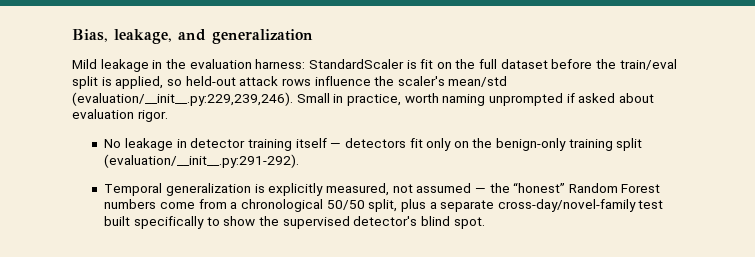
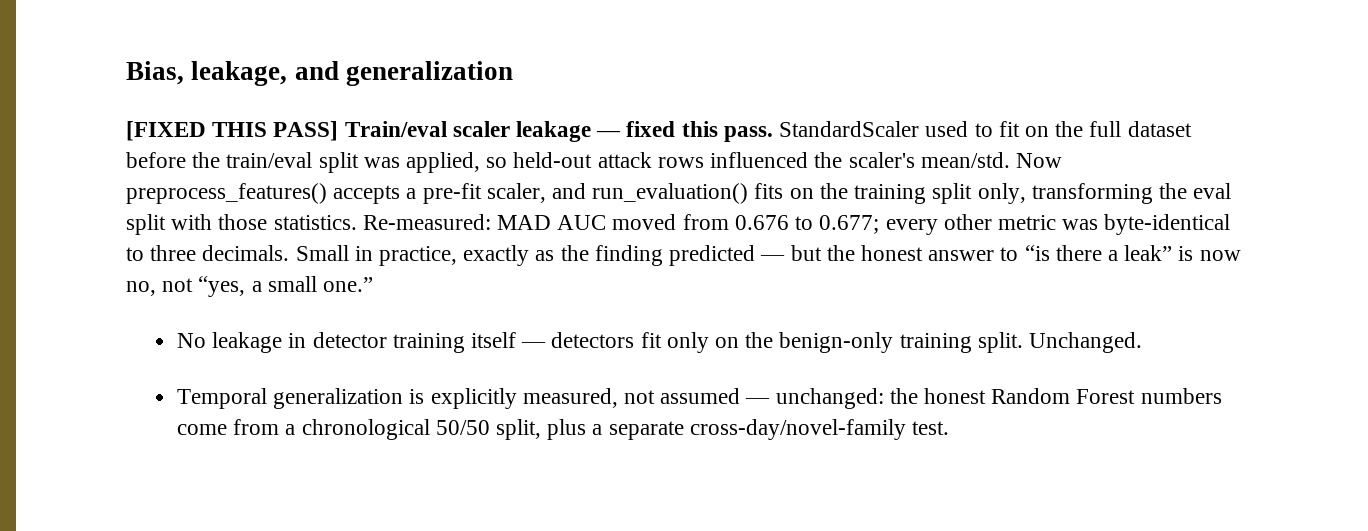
[72,59,417,72] Mild leakage in the evaluation harness: StandardScaler is -> [126,121,993,142] [FIXED THIS PASS] Train/eval scaler leakage — fixed this pass. StandardScaler used to
[101,77,112,86] is -> [363,157,400,168] was
[314,76,371,86] influence -> [710,152,809,168] influenced
[448,76,508,87] [72,92,654,106] [72,109,168,122] mean/std (evaluation/__init__.py:229,239,246). Small in practice, worth naming unprompted if asked about evaluation rigor. -> [920,152,1062,168] [126,183,1232,204] [126,214,1231,235] [126,245,1241,266] [126,276,374,297] mean/std. Now preprocess_features() accepts a pre-fit scaler, and run_evaluation() fits on the training split only, transforming the eval split with those statistics. Re-measured: MAD AUC moved from 0.676 to 0.677; every other metric was byte-identical to three decimals. Small in practice, exactly as the finding predicted — but the honest answer to “is there a leak” is now no, not “yes, a small one.”
[616,138,643,151] [104,154,300,168] split (evaluation/__init__.py:291-292). -> [977,332,1143,353] split. Unchanged.
[489,182,566,193] the “honest” -> [775,388,987,409] unchanged: the honest
[638,200,664,209] [104,216,485,229] test built specifically to show the supervised detector's blind spot. -> [912,421,950,435] test.

